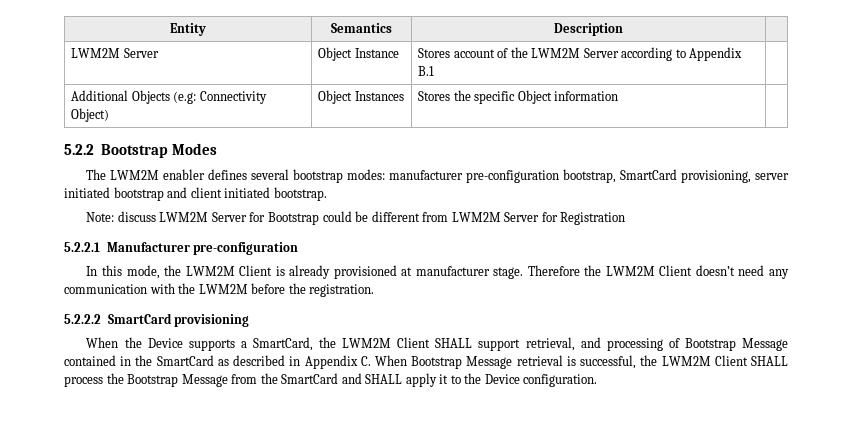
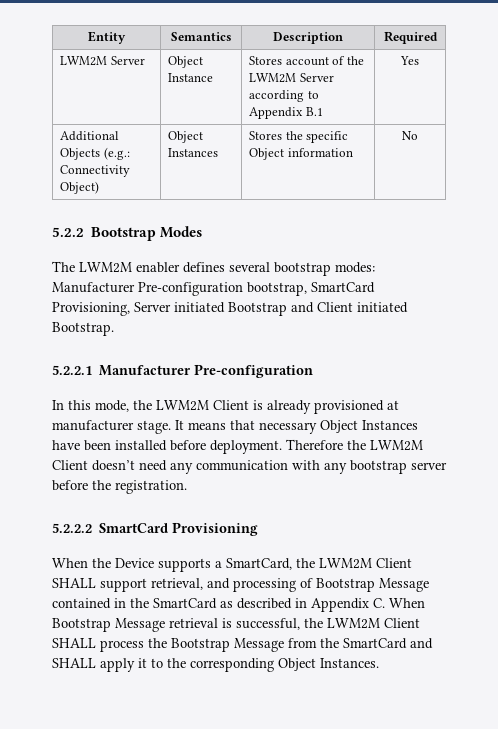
(623, 29) none -> [383,31,438,44] Required
(435, 71) none -> [400,56,419,65] Yes
[173,91,197,104] (e.g: -> [103,147,130,160] (e.g.:
(619, 96) none -> [402,131,418,140] No
[389,169,789,183] [64,187,327,201] [86,211,626,225] manufacturer pre-configuration bootstrap, SmartCard provisioning, server initiated bootstrap and client initiated bootstrap. // Note: discuss LWM2M Server for Bootstrap could be different from LWM2M Server for Registration -> [52,282,375,296] [52,302,408,316] [52,322,114,336] Manufacturer Pre-configuration bootstrap, SmartCard Provisioning, Server initiated Bootstrap and Client initiated Bootstrap.
[193,242,299,255] pre-configuration -> [194,364,314,378] Pre-configuration
(524, 273) none -> [175,420,418,434] [52,440,282,454] It means that necessary Object Instances have been installed before deployment.
[178,283,248,294] the LWM2M -> [324,460,447,474] any bootstrap server
[174,314,250,327] provisioning -> [172,522,259,536] Provisioning
[484,374,598,387] Device configuration. -> [190,658,379,672] corresponding Object Instances.

